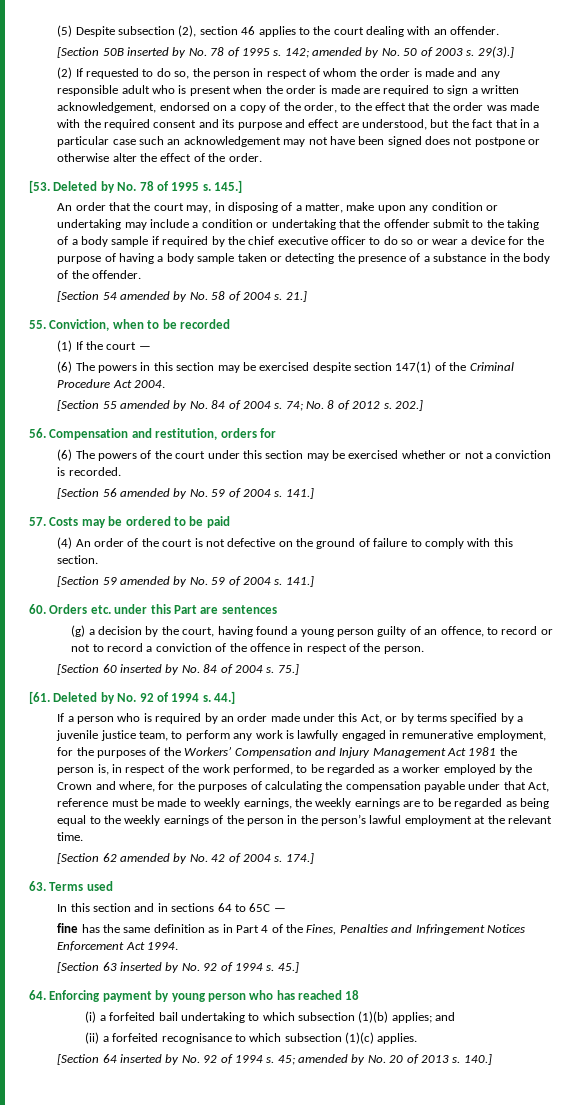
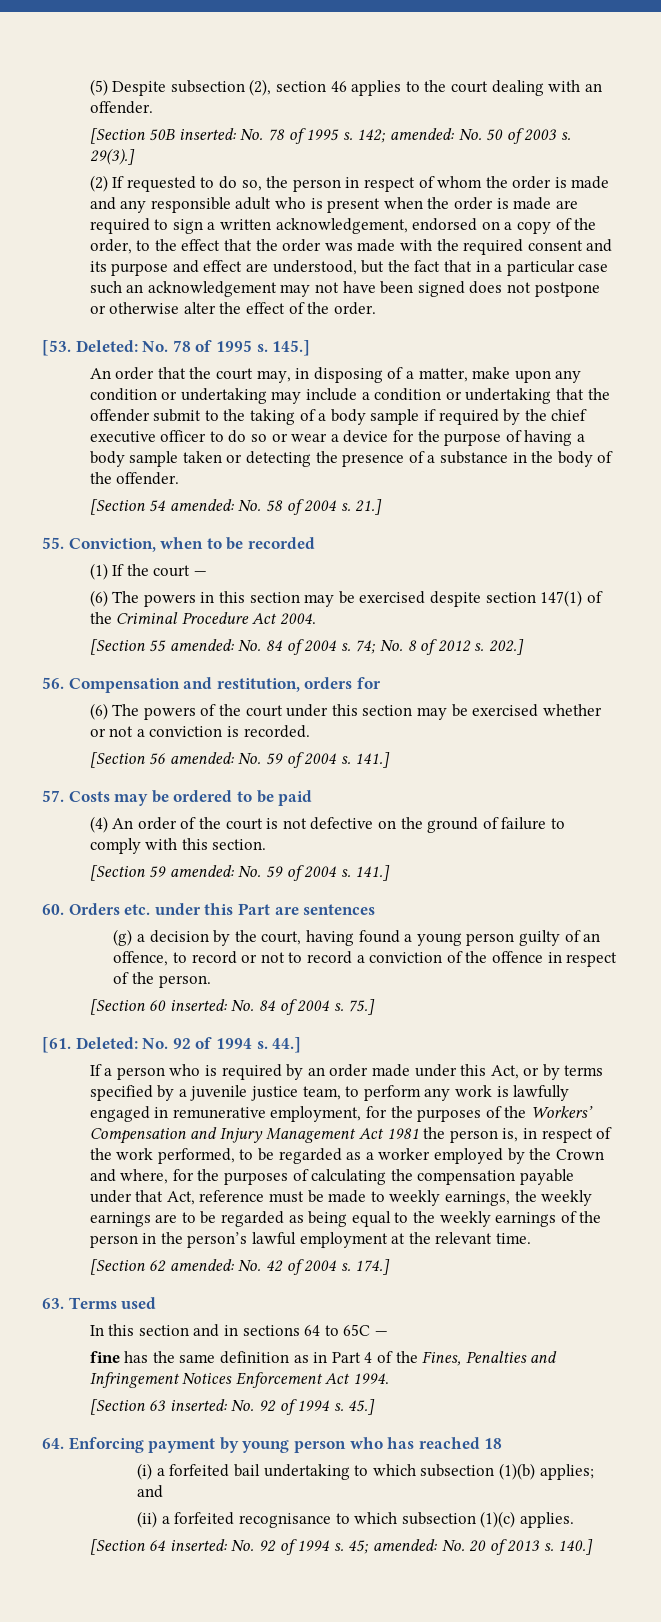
[126,47,187,58] inserted by -> [178,128,236,140] inserted:
[311,47,380,58] amended by -> [389,128,454,140] amended:
[53,181,115,193] Deleted by -> [75,340,138,352] Deleted:
[119,291,188,302] amended by -> [169,499,234,511] amended:
[119,400,188,411] amended by -> [169,639,234,651] amended:
[119,488,188,499] amended by -> [169,752,234,764] amended:
[119,576,188,587] amended by -> [169,865,234,877] amended:
[119,664,180,675] inserted by -> [169,999,227,1011] inserted:
[53,692,115,704] Deleted by -> [75,1037,138,1049] Deleted:
[119,853,188,864] amended by -> [169,1259,234,1271] amended:
[119,962,180,973] inserted by -> [169,1399,227,1411] inserted:
[119,1054,180,1065] inserted by -> [169,1539,227,1551] inserted:
[297,1054,366,1065] amended by -> [372,1539,437,1551] amended:

